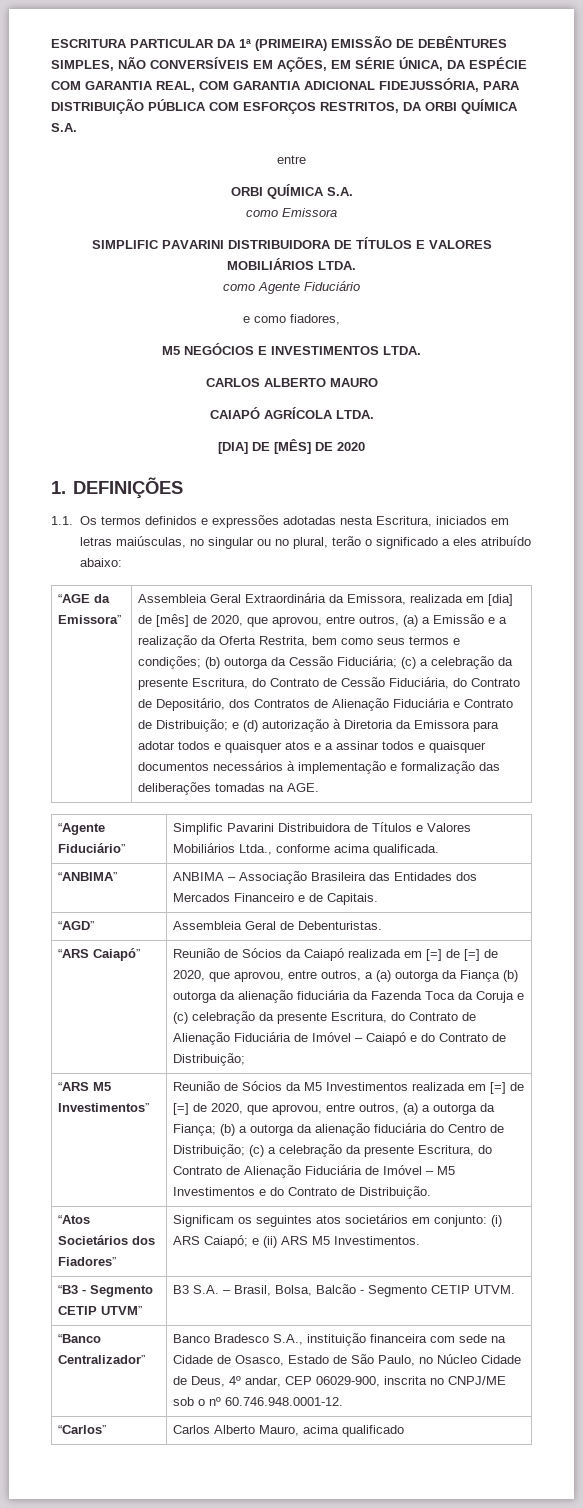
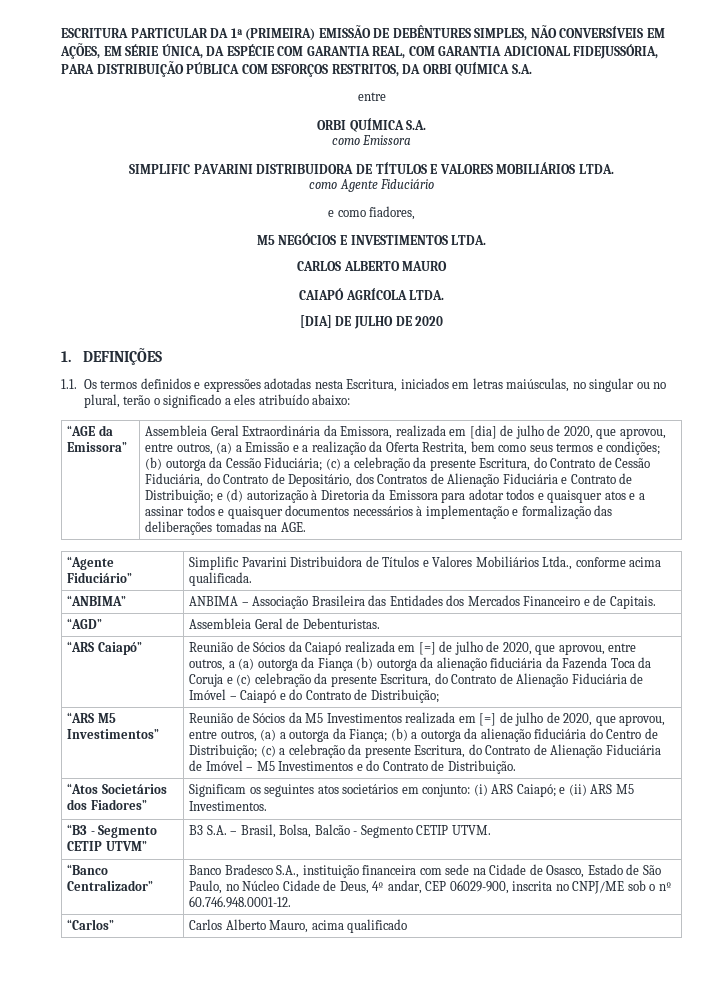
[274,439,311,454] [MÊS] -> [354,316,393,329] JULHO
[155,614,189,627] [mês] -> [515,425,544,439] julho
[463,949,480,961] [=] -> [454,641,483,655] julho
[172,1103,189,1115] [=] -> [515,712,544,726] julho

